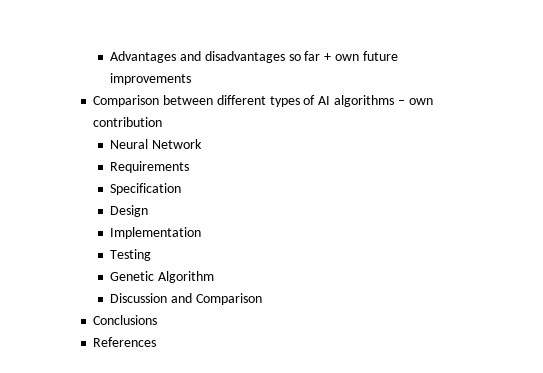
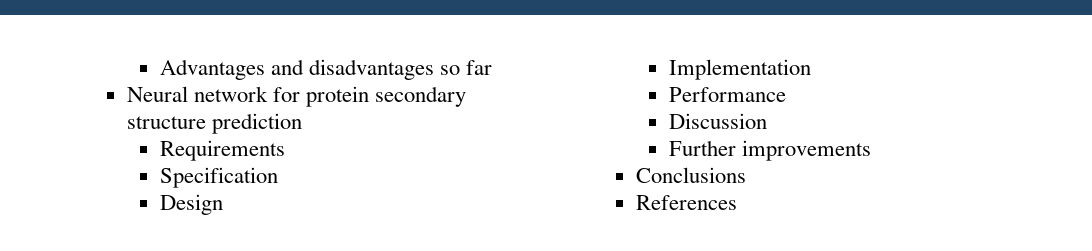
[324,51,398,61] [110,73,192,85] [93,95,433,107] [93,117,163,127] [110,139,202,149] + own future improvements // Comparison between different types of AI algorithms – own contribution // Neural Network -> [126,86,467,107] [126,113,302,134] // Neural network for protein secondary structure prediction
[110,249,152,261] [110,271,214,283] Testing // Genetic Algorithm -> [668,87,786,102] Performance
[170,293,262,305] and Comparison -> [668,140,871,161] // Further improvements

